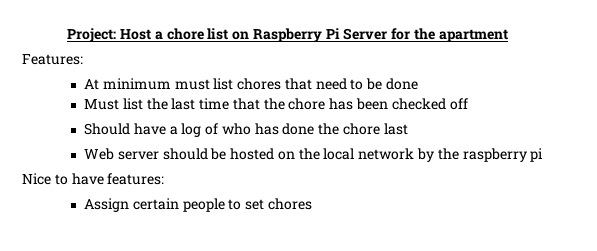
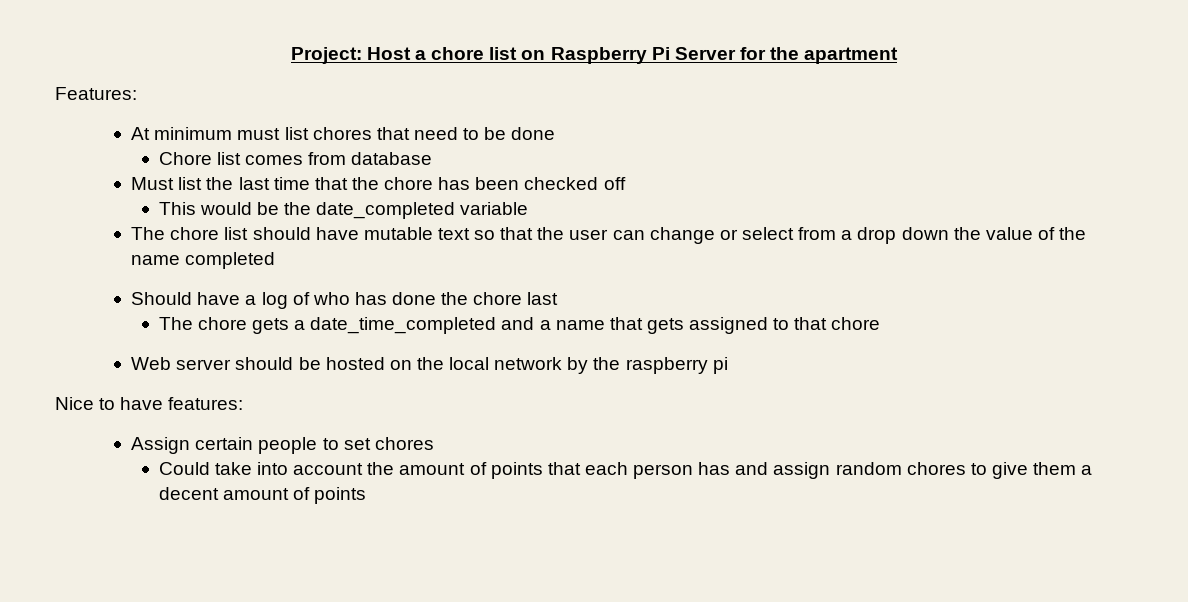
(418, 84) none -> [158,152,433,165] // Chore list comes from database
(468, 104) none -> [158,202,529,219] [131,227,1087,244] [131,252,276,269] // This would be the date_completed variable // The chore list should have mutable text so that the user can change or select from a drop down the value of the name completed
(408, 129) none -> [158,317,881,334] // The chore gets a date_time_completed and a name that gets assigned to that chore
(312, 204) none -> [158,462,1093,479] [158,487,367,504] // Could take into account the amount of points that each person has and assign random chores to give them a decent amount of points

